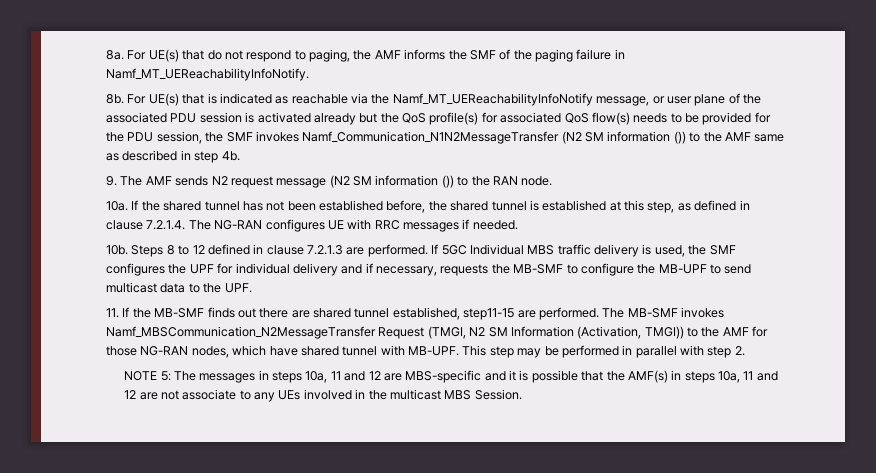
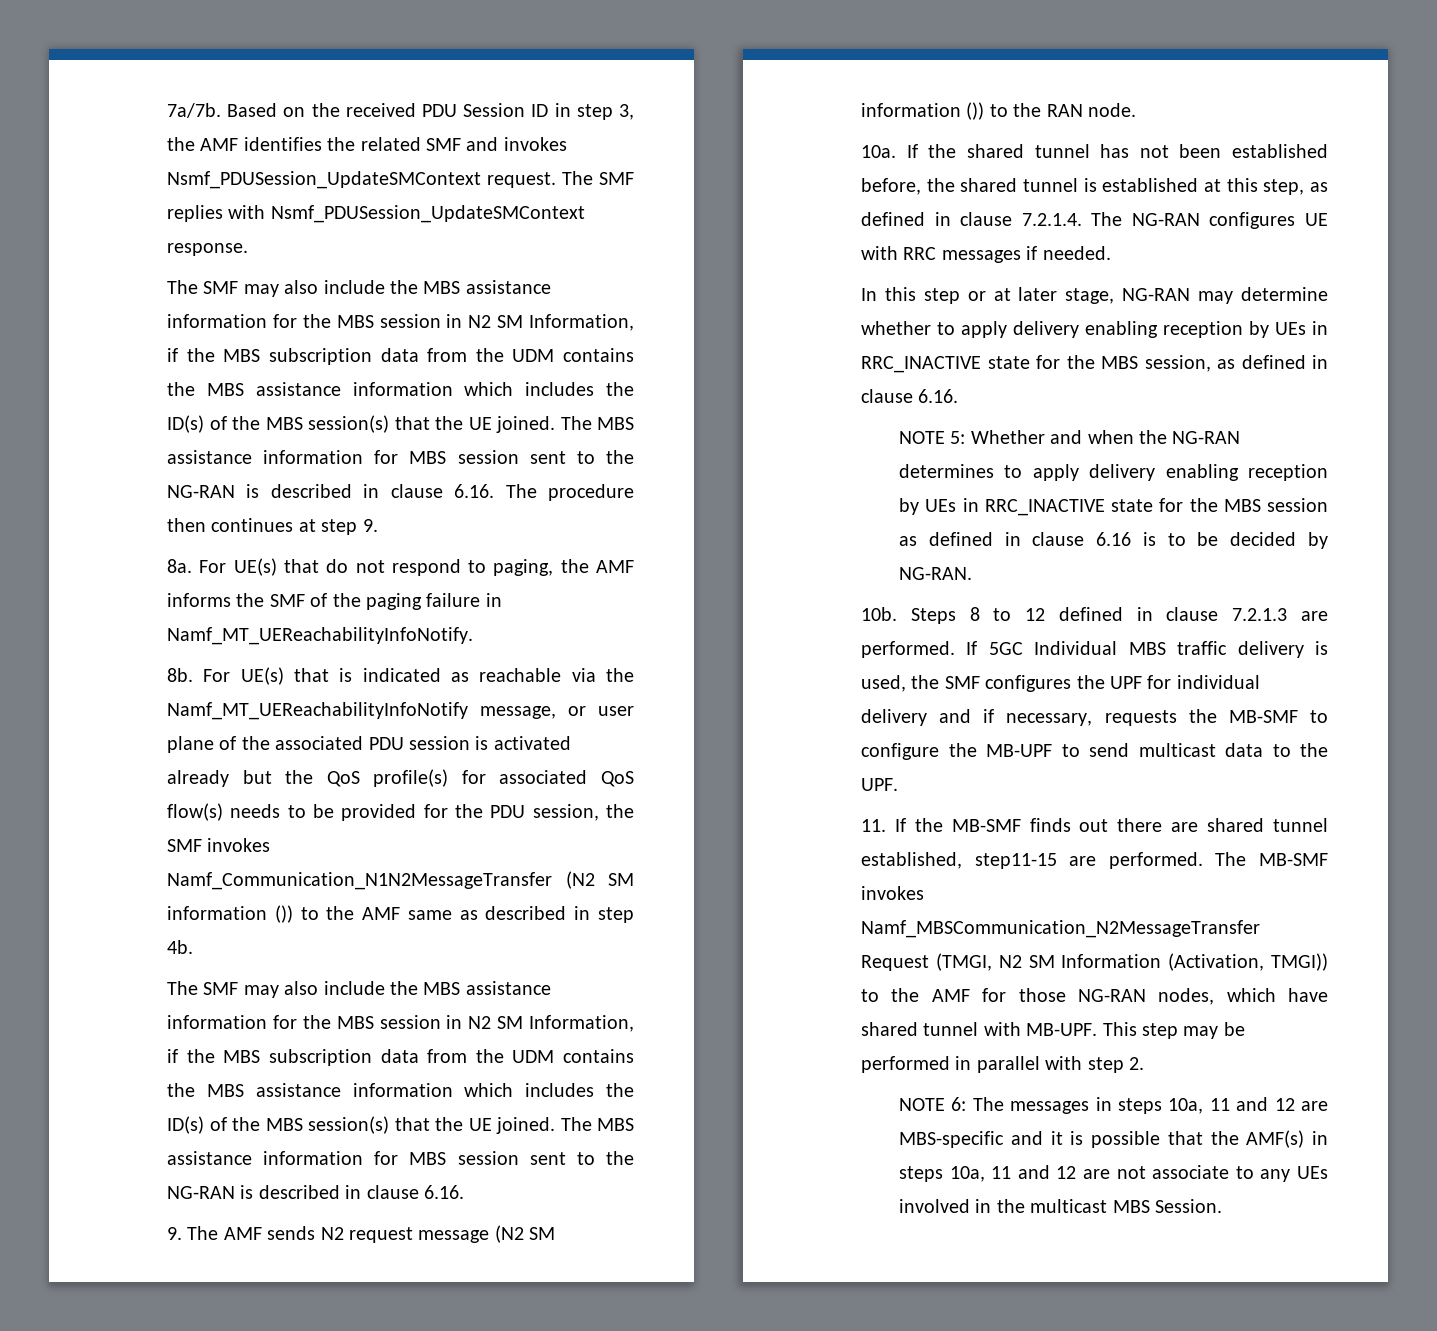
(106, 55) none -> [166,103,634,120] [166,137,567,151] [166,171,634,189] [166,205,585,223] [166,243,248,256] [166,280,551,297] [166,314,634,331] [166,348,634,365] [166,382,634,396] [166,415,634,433] [166,450,634,464] [166,484,634,501] [166,518,378,535] 7a/7b. Based on the received PDU Session ID in step 3, the AMF identifies the related SMF and invokes Nsmf_PDUSession_UpdateSMContext request. The SMF replies with Nsmf_PDUSession_UpdateSMContext response. // The SMF may also include the MBS assistance information for the MBS session in N2 SM Information, if the MBS subscription data from the UDM contains the MBS assistance information which includes the ID(s) of the MBS session(s) that the UE joined. The MBS assistance information for MBS session sent to the NG-RAN is described in clause 6.16. The procedure then continues at step 9. //
(240, 156) none -> [166,981,551,998] [166,1015,634,1032] [166,1049,634,1066] [166,1083,634,1097] [166,1116,634,1134] [166,1151,634,1165] [166,1185,464,1199] // The SMF may also include the MBS assistance information for the MBS session in N2 SM Information, if the MBS subscription data from the UDM contains the MBS assistance information which includes the ID(s) of the MBS session(s) that the UE joined. The MBS assistance information for MBS session sent to the NG-RAN is described in clause 6.16.
(518, 225) none -> [860,287,1328,304] [860,321,1328,338] [860,355,1328,373] [860,389,959,403] [898,430,1241,444] [898,464,1328,481] [898,498,1328,516] [898,532,1328,549] [898,567,972,580] // In this step or at later stage, NG-RAN may determine whether to apply delivery enabling reception by UEs in RRC_INACTIVE state for the MBS session, as defined in clause 6.16. // NOTE 5: Whether and when the NG-RAN determines to apply delivery enabling reception by UEs in RRC_INACTIVE state for the MBS session as defined in clause 6.16 is to be decided by NG-RAN.
[160,371,171,381] 5: -> [951,1097,967,1111] 6:

